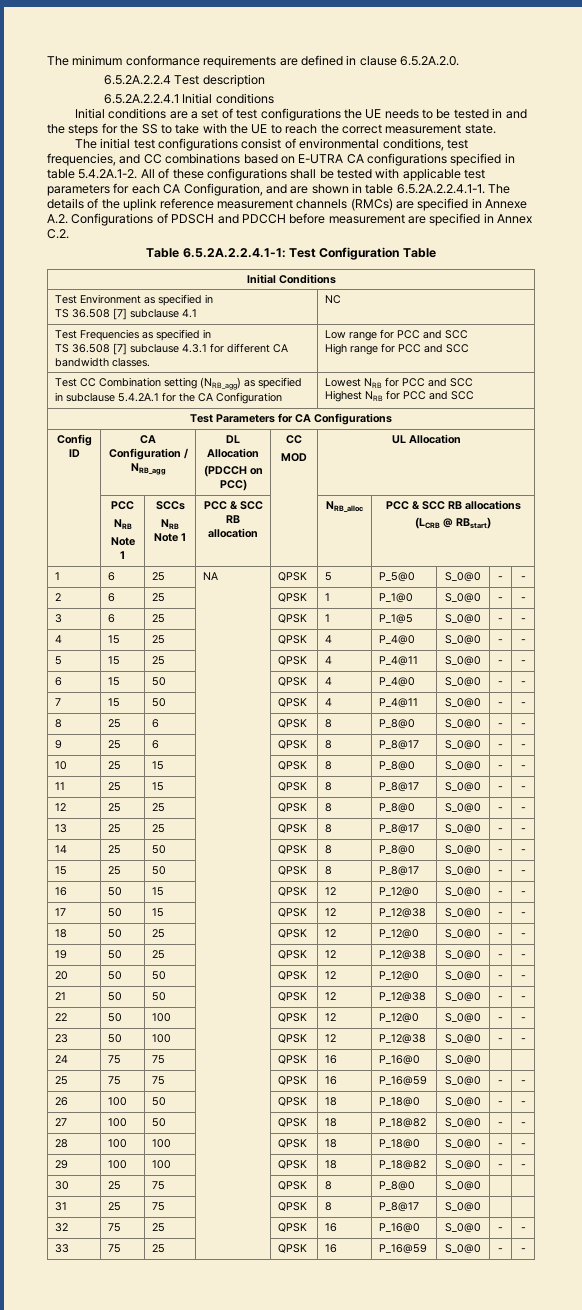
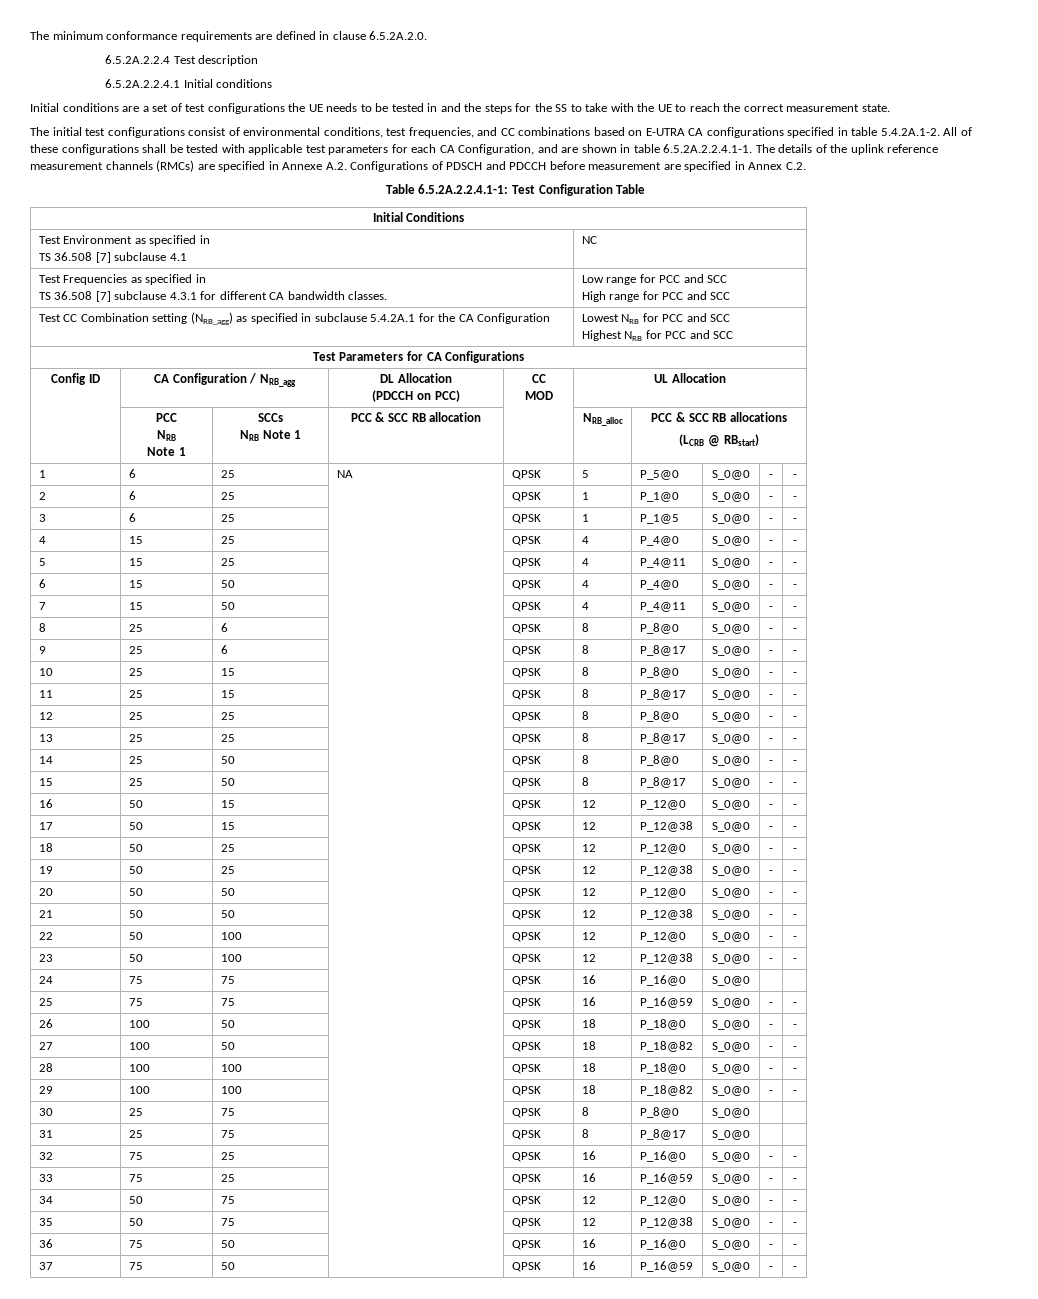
(526, 1250) none -> [38,1196,53,1204] [128,1196,143,1204] [220,1196,235,1204] [511,1196,541,1206] [581,1196,596,1204] [639,1196,686,1206] [712,1196,750,1206] [769,1200,773,1204] [792,1200,797,1204] [38,1218,53,1226] [128,1218,143,1226] [220,1218,235,1226] [511,1218,541,1228] [581,1218,596,1226] [639,1217,693,1228] [712,1218,750,1228] [769,1222,773,1226] [792,1222,797,1226] [38,1239,53,1248] [128,1240,143,1248] [220,1240,235,1248] [511,1240,541,1250] [581,1239,596,1248] [639,1239,686,1250] [712,1240,750,1250] [769,1244,773,1248] [792,1244,797,1248] [38,1262,53,1270] [128,1262,143,1270] [220,1262,235,1270] [511,1262,541,1272] [581,1261,596,1270] [639,1261,693,1272] [712,1262,750,1272] [769,1266,773,1270] [792,1266,797,1270] // 34 | 50 | 75 | | QPSK | 12 | P_12@0 | S_0@0 | - | - // 35 | 50 | 75 | | QPSK | 12 | P_12@38 | S_0@0 | - | - // 36 | 75 | 50 | | QPSK | 16 | P_16@0 | S_0@0 | - | - // 37 | 75 | 50 | | QPSK | 16 | P_16@59 | S_0@0 | - | -

